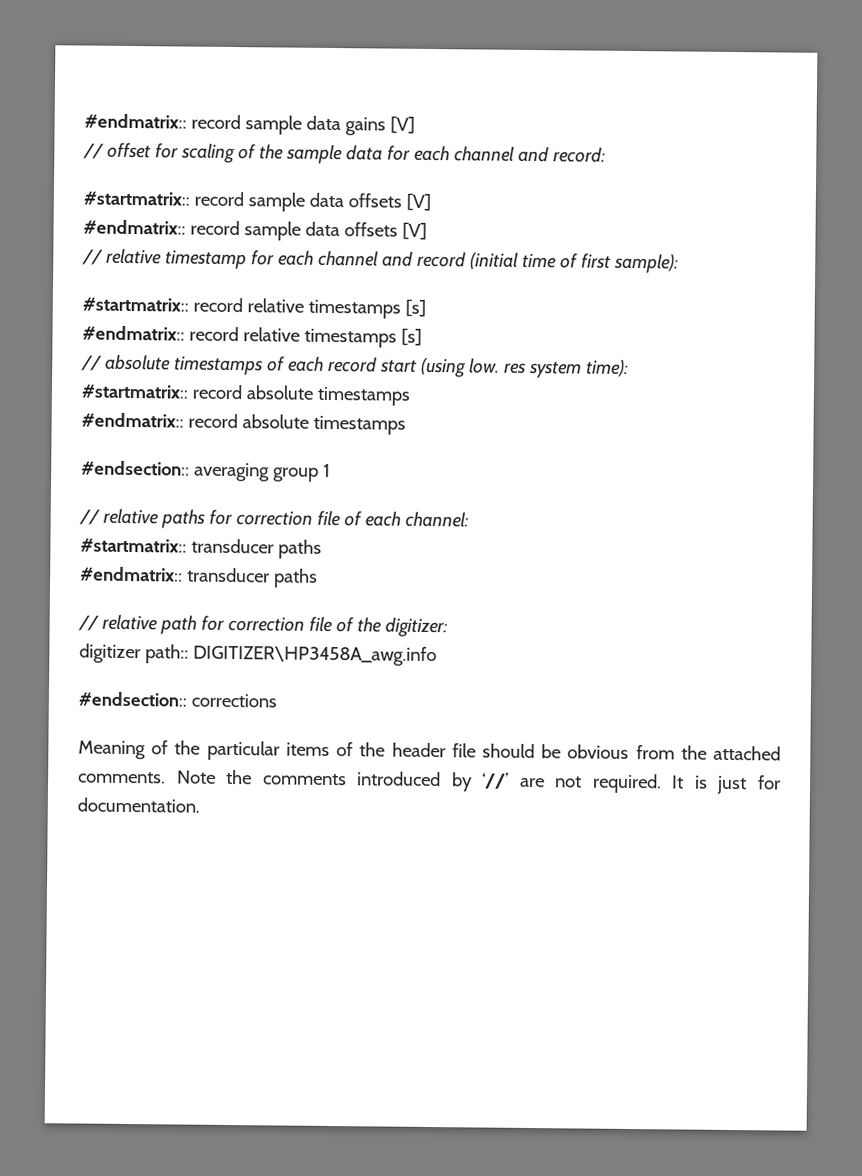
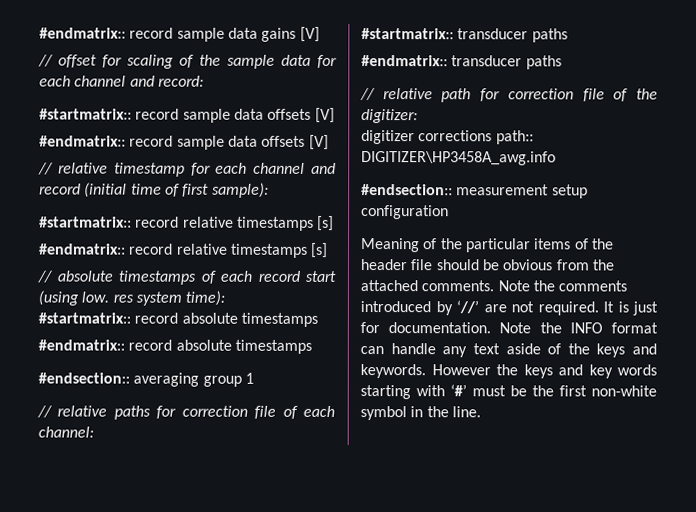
(141, 653) none -> [418,130,493,142] corrections
[190,693,277,708] corrections -> [456,184,588,199] [361,205,449,220] measurement setup configuration
(200, 805) none -> [499,322,658,334] [360,343,657,358] [360,364,657,379] [360,384,657,400] [360,406,481,421] Note the INFO format can handle any text aside of the keys and keywords. However the keys and key words starting with ‘#’ must be the first non-white symbol in the line.

